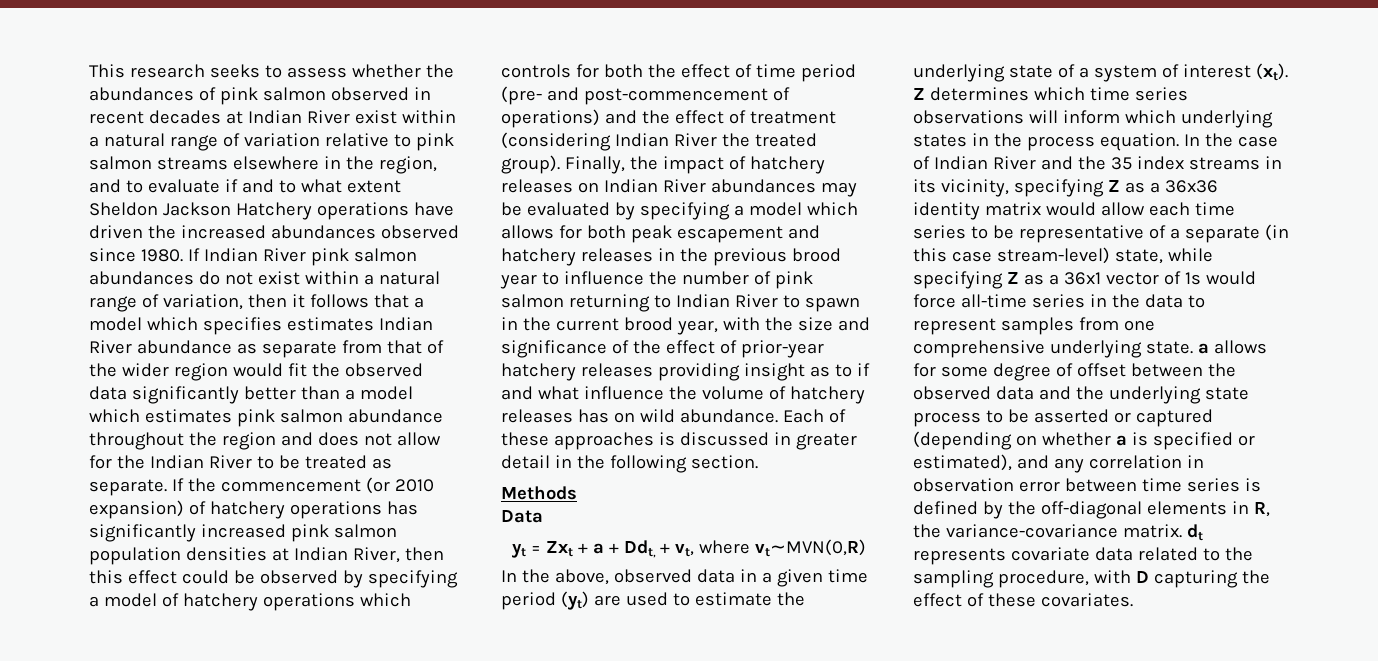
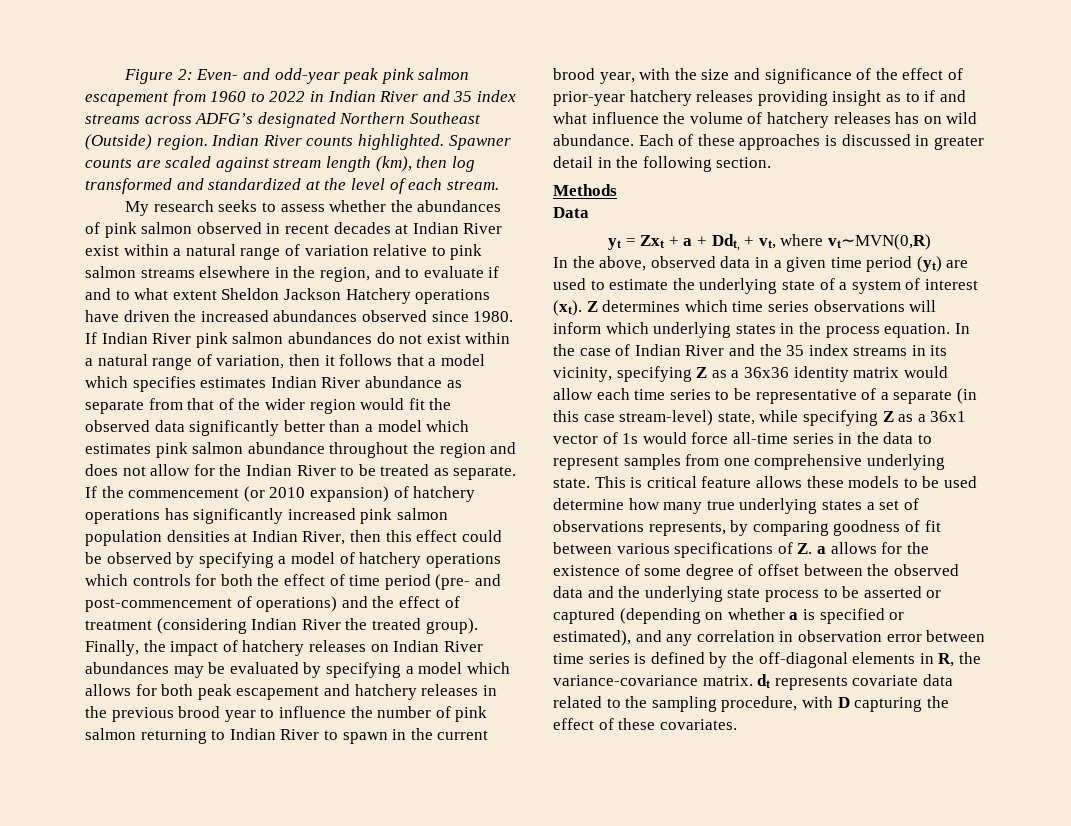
[89,64,125,78] This -> [124,68,470,84] [85,90,516,106] [85,112,481,128] [85,134,511,150] [85,156,475,172] [85,178,499,194] [125,201,150,216] Figure 2: Even- and odd-year peak pink salmon escapement from 1960 to 2022 in Indian River and 35 index streams across ADFG’s designated Northern Southeast (Outside) region. Indian River counts highlighted. Spawner counts are scaled against stream length (km), then log transformed and standardized at the level of each stream. // My
[1197,340,1267,354] [913,363,936,377] a allows for -> [594,476,977,488] [553,498,919,514] [553,520,941,536] [553,542,929,558] [553,564,640,576] This is critical feature allows these models to be used determine how many true underlying states a set of observations represents, by comparing goodness of fit between various specifications of Z. a allows for the existence of

